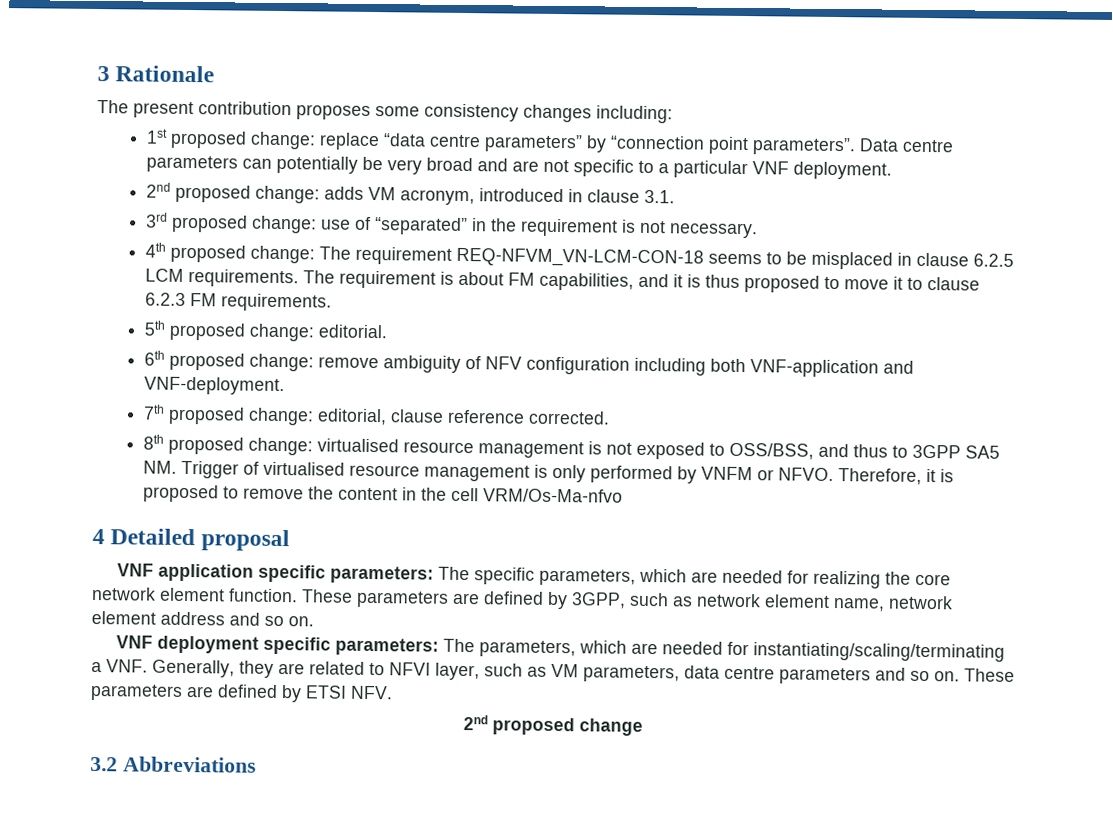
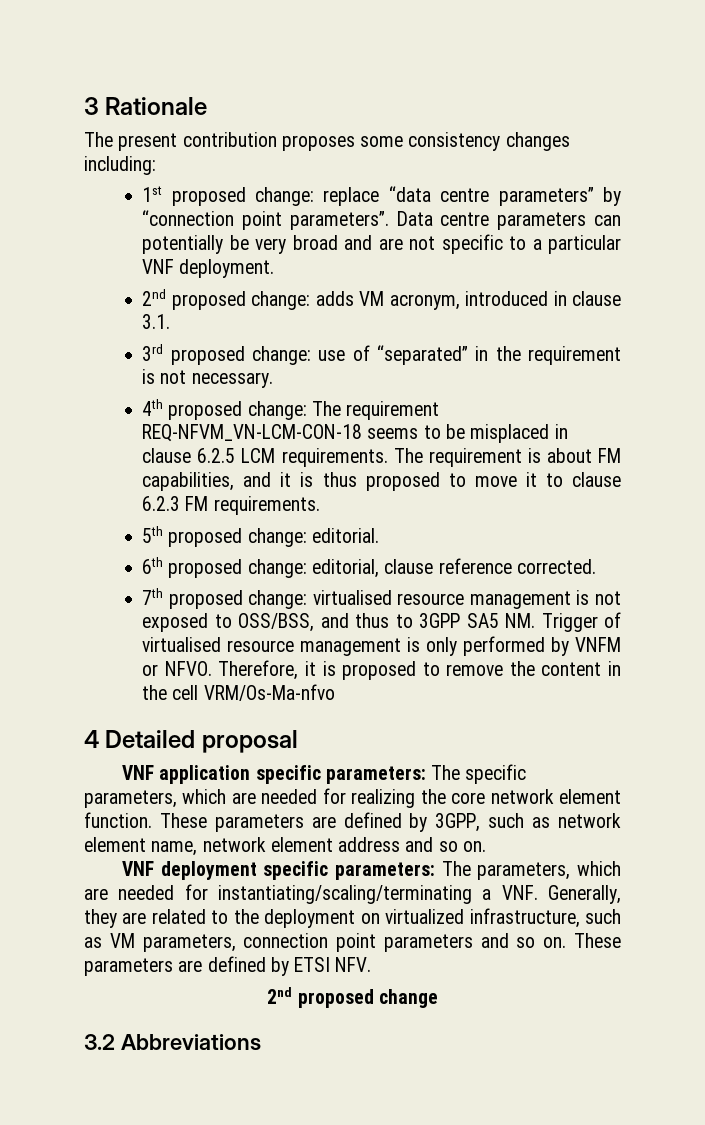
[318,355,915,378] [144,376,286,396] [143,404,315,426] remove ambiguity of NFV configuration including both VNF-application and VNF-deployment. // 7th proposed change: -> (307, 568) none
[143,434,165,450] 8th -> [142,588,164,605] 7th
[389,662,480,681] NFVI layer, -> [233,908,580,928] the deployment on virtualized infrastructure,
[684,665,775,680] data centre -> [243,933,377,952] connection point

